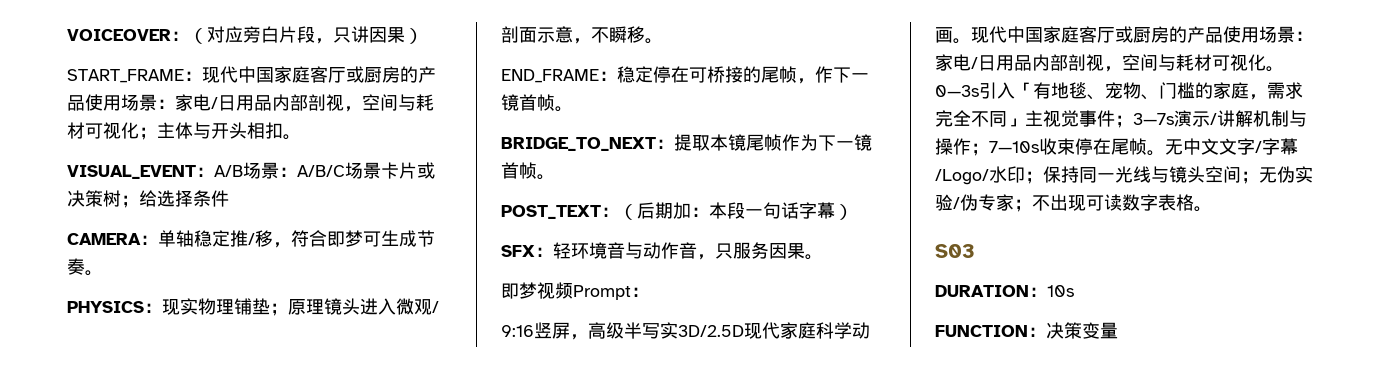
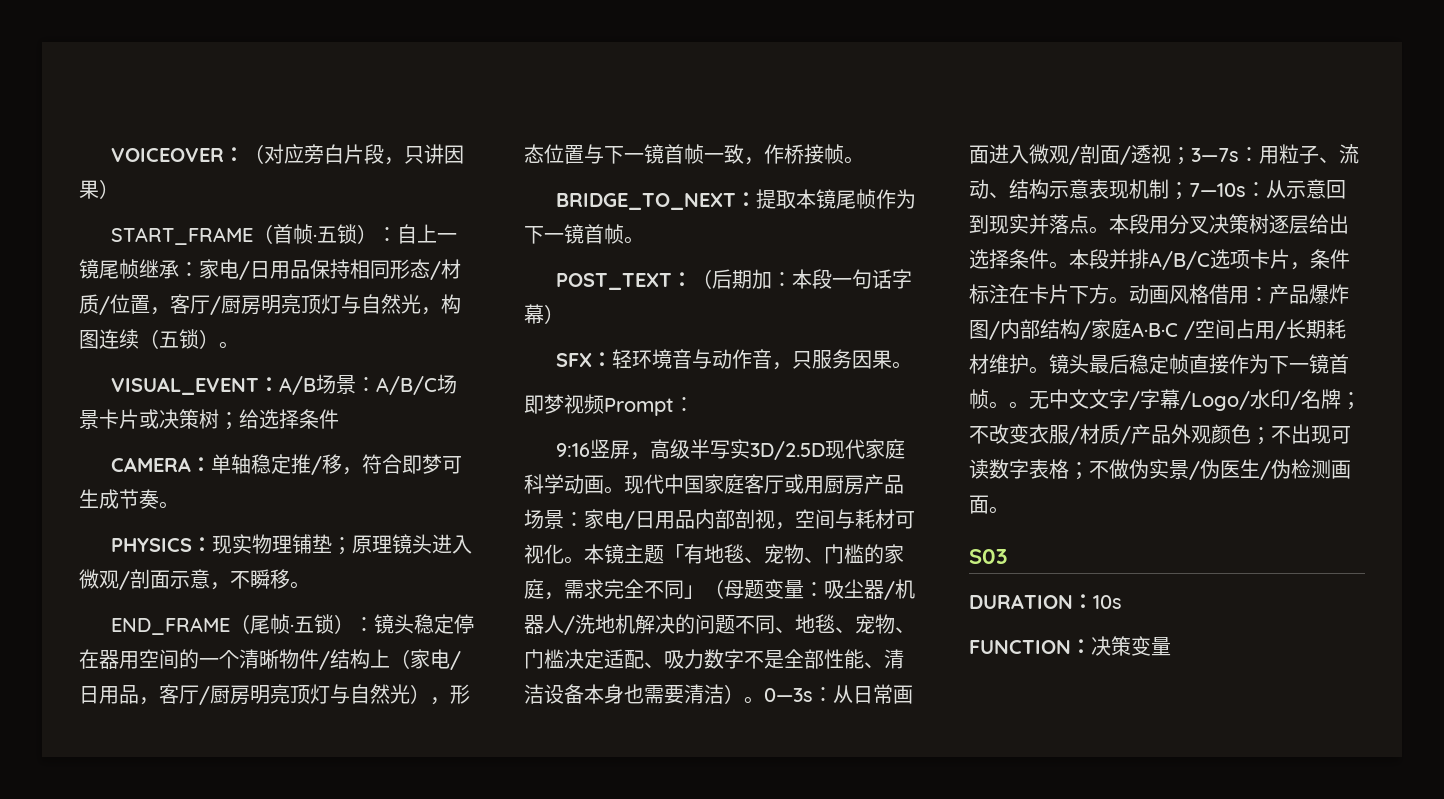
[184,66,436,83] [67,94,434,112] [67,122,283,140] ：现代中国家庭客厅或厨房的产品使用场景：家电/日用品内部剖视，空间与耗材可视化；主体与开头相扣 -> [253,224,458,244] [79,259,461,280] [79,294,461,315] [79,329,219,349] （首帧·五锁）：自上一镜尾帧继承：家电/日用品保持相同形态/材质/位置，客厅/厨房明亮顶灯与自然光，构图连续（五锁）
[599,66,869,84] [501,94,537,111] ：稳定停在可桥接的尾帧，作下一镜首 -> [230,614,475,634] [79,649,461,670] [79,684,470,705] [524,144,824,165] （尾帧·五锁）：镜头稳定停在器用空间的一个清晰物件/结构上（家电/日用品，客厅/厨房明亮顶灯与自然光），形态位置与下一镜首帧一致，作桥接
[1133,26,1259,43] 厨房的产品使用 -> [804,474,904,495] 用厨房产品
[935,82,1015,99] 0—3s引入 -> [584,544,664,564] 本镜主题
[1025,110,1307,128] [935,138,1147,156] 主视觉事件；3—7s演示/讲解机制与操作；7—10s收束停在尾帧 -> [704,579,915,600] [524,614,915,635] [524,649,904,669] [524,684,913,704] [969,144,1359,165] [969,179,1346,200] [969,214,1349,234] [969,249,1350,270] [969,284,1349,305] [969,319,1346,340] [969,354,1349,374] [969,389,1009,409] （母题变量：吸尘器/机器人/洗地机解决的问题不同、地毯、宠物、门槛决定适配、吸力数字不是全部性能、清洁设备本身也需要清洁）。0—3s：从日常画面进入微观/剖面/透视；3—7s：用粒子、流动、结构示意表现机制；7—10s：从示意回到现实并落点。本段用分叉决策树逐层给出选择条件。本段并排A/B/C选项卡片，条件标注在卡片下方。动画风格借用：产品爆炸图/内部结构/家庭A·B·C /空间占用/长期耗材维护。镜头最后稳定帧直接作为下一镜首帧。
[1025,166,1313,184] [935,194,1014,211] ；保持同一光线与镜头空间；无伪实验/伪专家 -> [1290,389,1361,410] [969,424,1251,445] /名牌；不改变衣服/材质/产品外观颜色
(1194, 202) none -> [1069,459,1351,480] [969,495,989,514] ；不做伪实景/伪医生/伪检测画面

